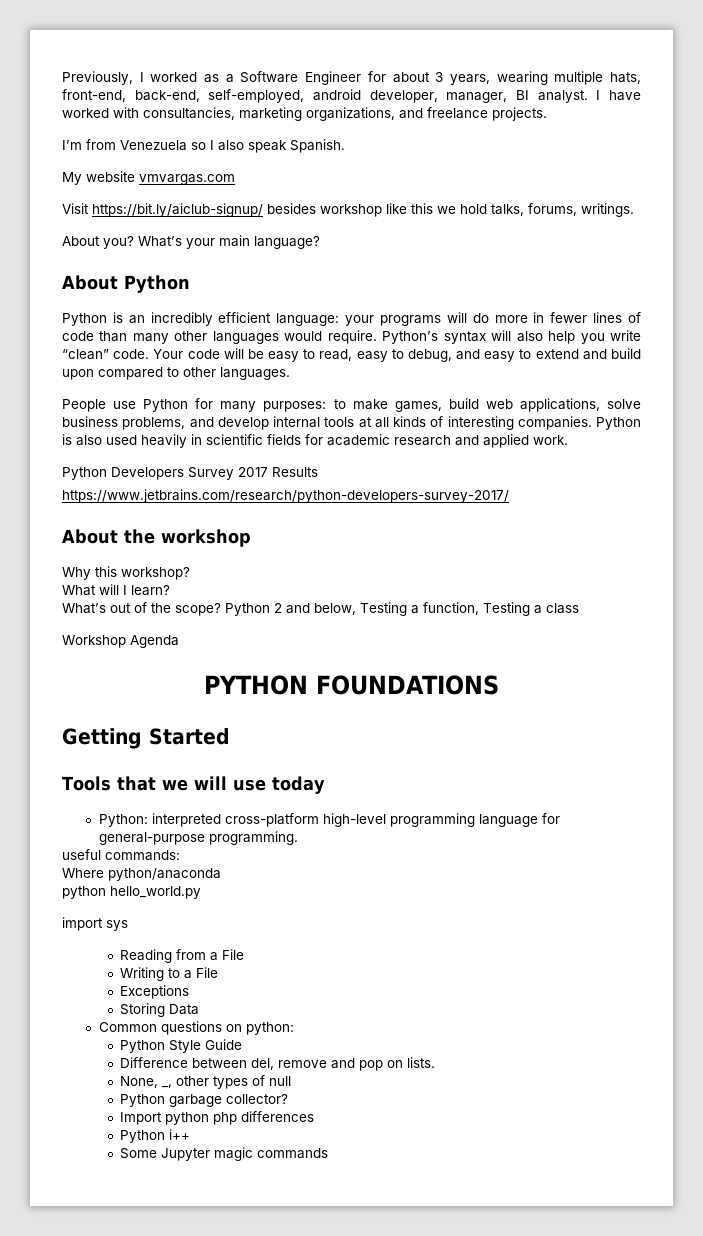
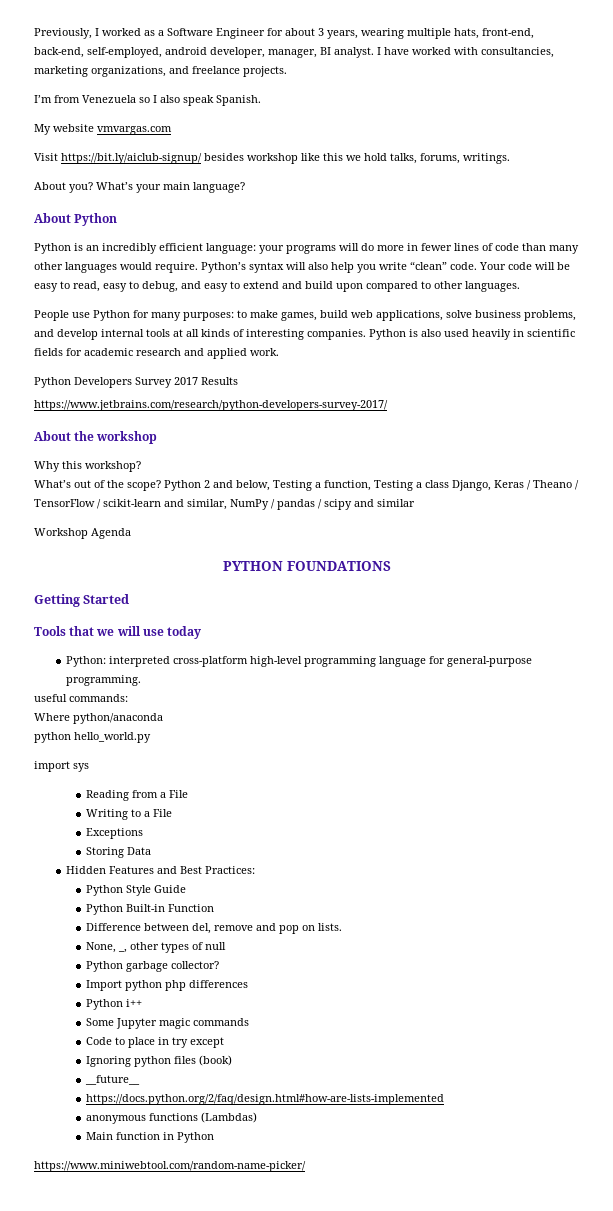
[62,584,170,596] // What will I learn? -> (141, 466) none
(579, 608) none -> [452,480,579,491] [34,499,415,510] Django, Keras / Theano / TensorFlow / scikit-learn and similar, NumPy / pandas / scipy and similar
[98,1021,294,1035] Common questions on python: -> [66,866,256,874] Hidden Features and Best Practices:
(243, 1044) none -> [85,904,214,915] // Python Built-in Function
(329, 1153) none -> [85,1037,224,1048] [85,1055,232,1067] [84,1075,140,1085] [85,1094,444,1105] [85,1112,257,1124] [85,1132,214,1143] [34,1161,306,1172] // Code to place in try except // Ignoring python files (book) // __future__ // https://docs.python.org/2/faq/design.html#how-are-lists-implemented // anonymous functions (Lambdas) // Main function in Python // https://www.miniwebtool.com/random-name-picker/

